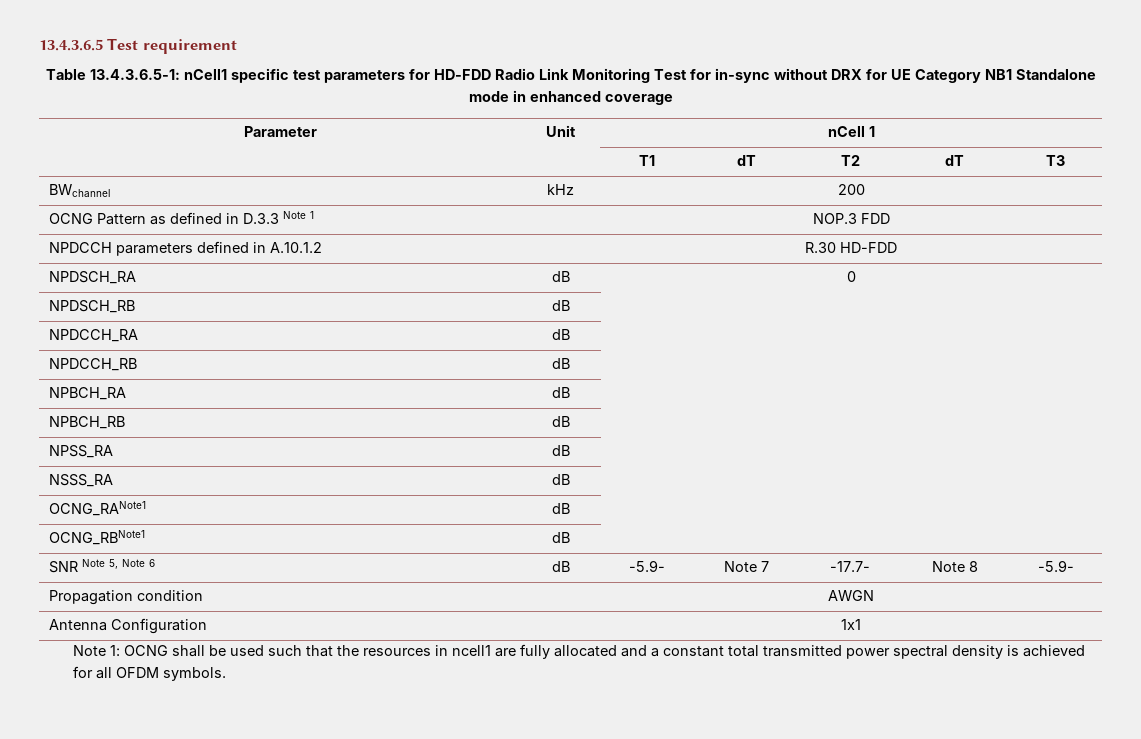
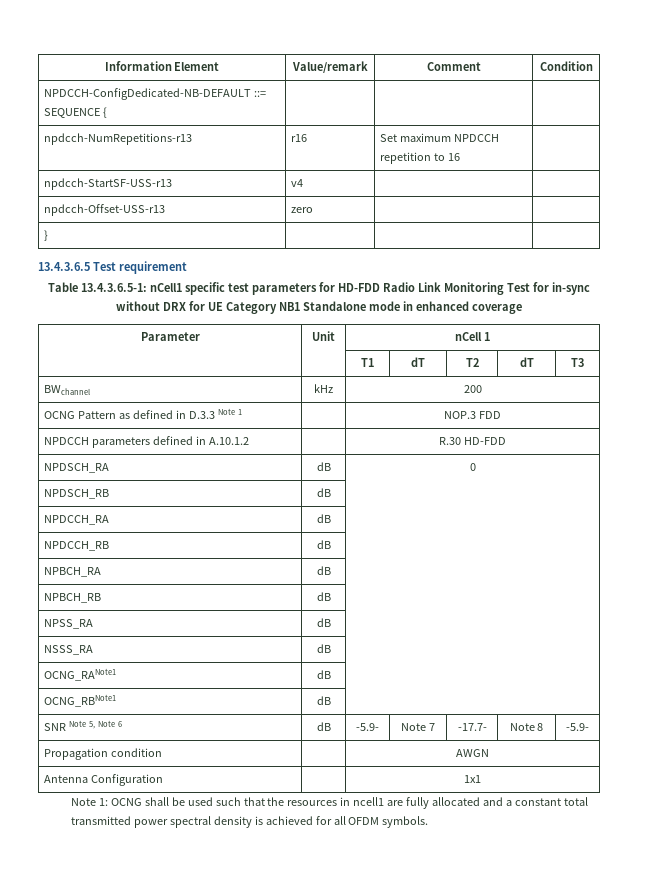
(39, 45) none -> [104,61,220,71] [291,61,368,73] [426,62,481,71] [539,61,593,71] [44,88,267,100] [44,107,108,118] [44,133,193,145] [291,134,308,142] [380,133,500,142] [380,152,461,164] [44,178,173,190] [291,179,304,187] [44,204,166,216] [291,207,314,213] [44,230,49,241] Information Element | Value/remark | Comment | Condition // NPDCCH-ConfigDedicated-NB-DEFAULT ::= SEQUENCE { | | | // npdcch-NumRepetitions-r13 | r16 | Set maximum NPDCCH repetition to 16 | // npdcch-StartSF-USS-r13 | v4 | | // npdcch-Offset-USS-r13 | zero | | // } | | | //

